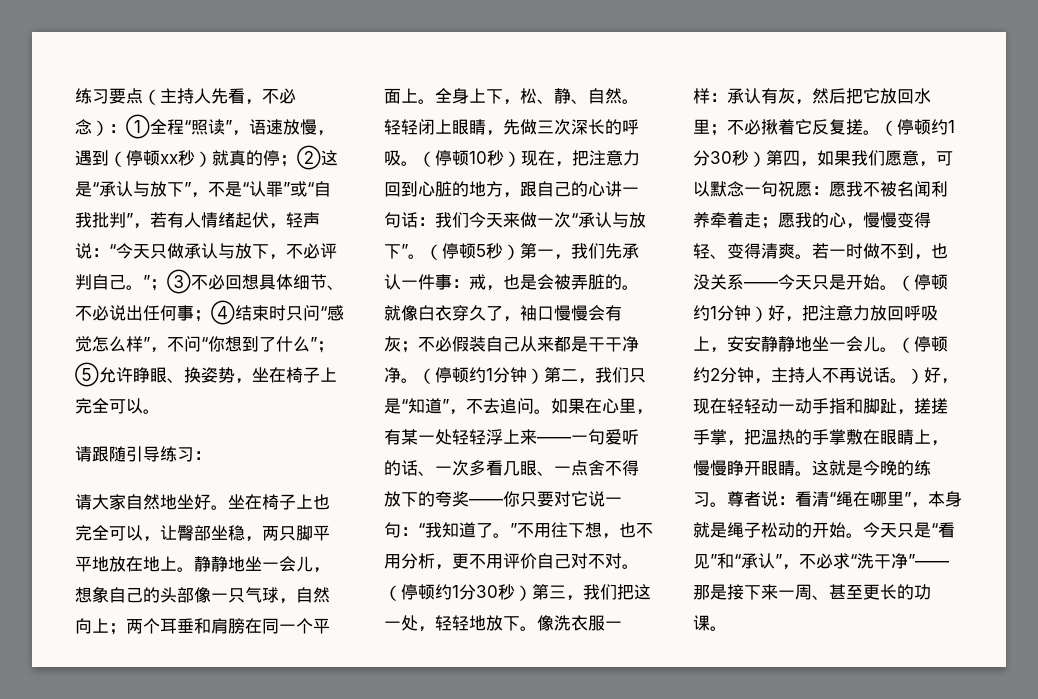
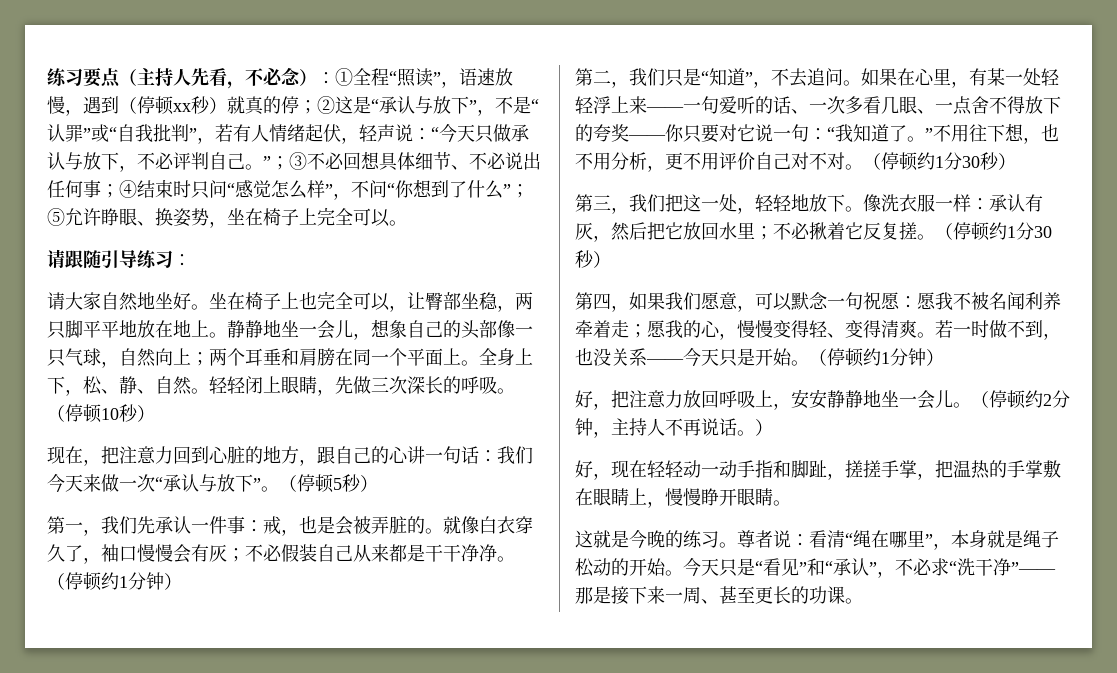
(521, 159) none -> (155, 413) //
(520, 252) none -> (378, 483) //
(544, 376) none -> (182, 581) //
(532, 593) none -> (1016, 161) //
(766, 159) none -> (611, 259) //
(768, 314) none -> (944, 357) //
(924, 376) none -> (773, 427) //
(812, 473) none -> (791, 503) //

